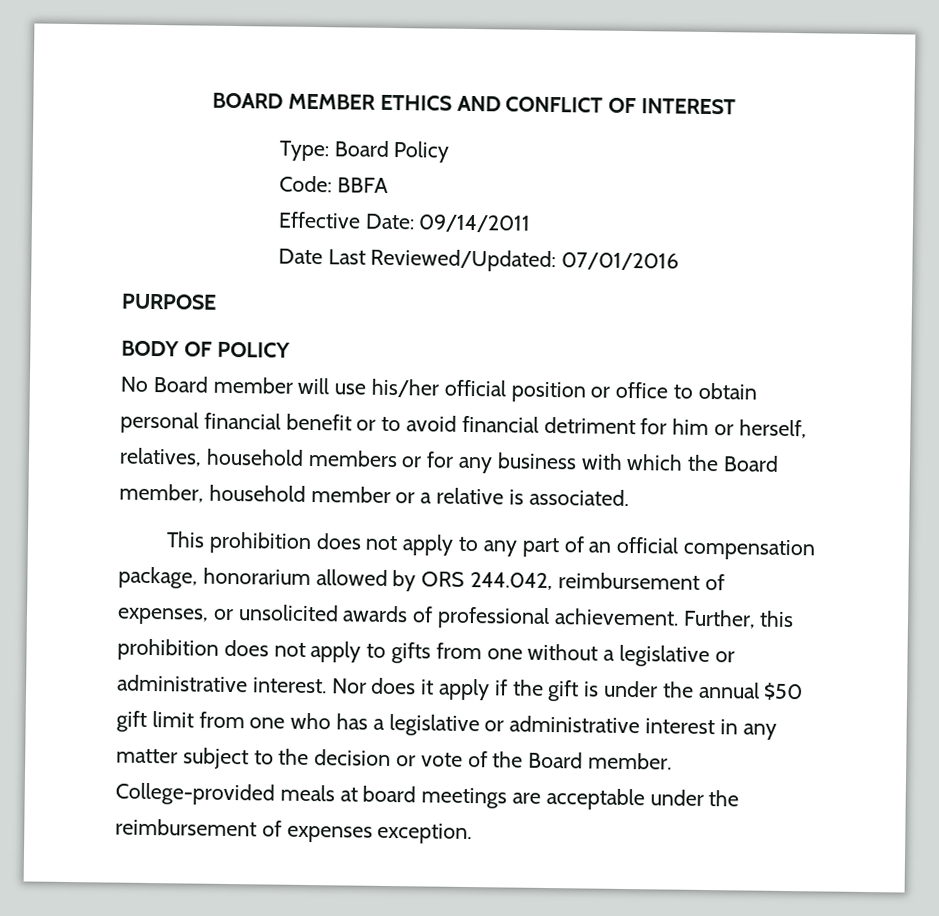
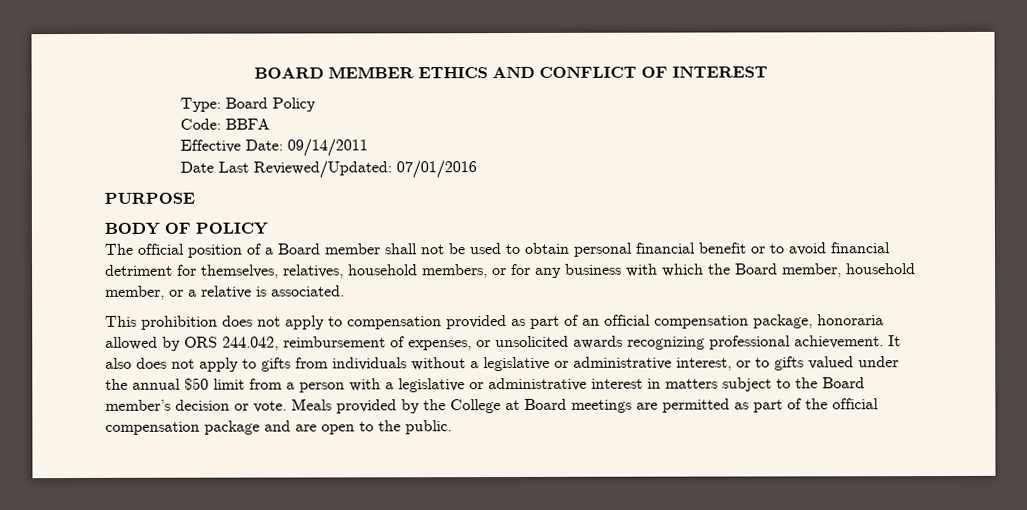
[120,376,669,403] No Board member will use his/her official position or office -> [104,243,501,258] The official position of a Board member shall not be used
[672,418,807,439] him or herself, -> [201,264,279,279] themselves,
[307,449,398,468] members -> [422,264,488,279] members,
[310,486,391,504] member -> [105,285,165,300] member,
[482,540,517,557] any -> [347,315,526,330] compensation provided as
[202,567,311,586] honorarium -> [817,314,884,326] honoraria
[412,606,434,623] of -> [627,336,705,350] recognizing
[682,609,795,629] [117,638,219,661] Further, this prohibition -> [888,335,901,347] [105,357,132,369] It also
[486,648,523,660] one -> [332,357,407,371] individuals
[252,677,600,702] interest. Nor does it apply if the gift is -> [676,356,854,371] interest, or to gifts valued
[116,710,147,732] gift -> (209, 384) none
[249,712,369,730] one who has -> [286,378,381,393] a person with
[742,723,777,740] [116,748,178,764] any matter -> [665,378,718,389] matters
[314,749,673,770] [115,782,740,811] [115,818,473,845] decision or vote of the Board member. College-provided meals at board meetings are acceptable under the reimbursement of expenses exception. -> [822,377,865,389] [105,398,879,414] [105,420,452,435] Board member’s decision or vote. Meals provided by the College at Board meetings are permitted as part of the official compensation package and are open to the public.

